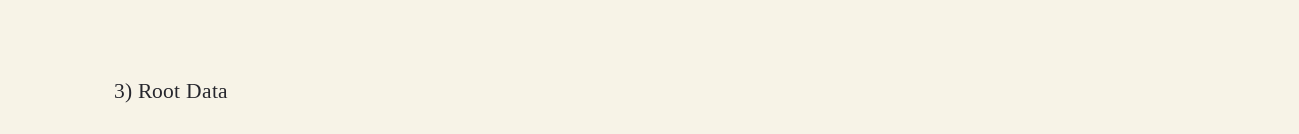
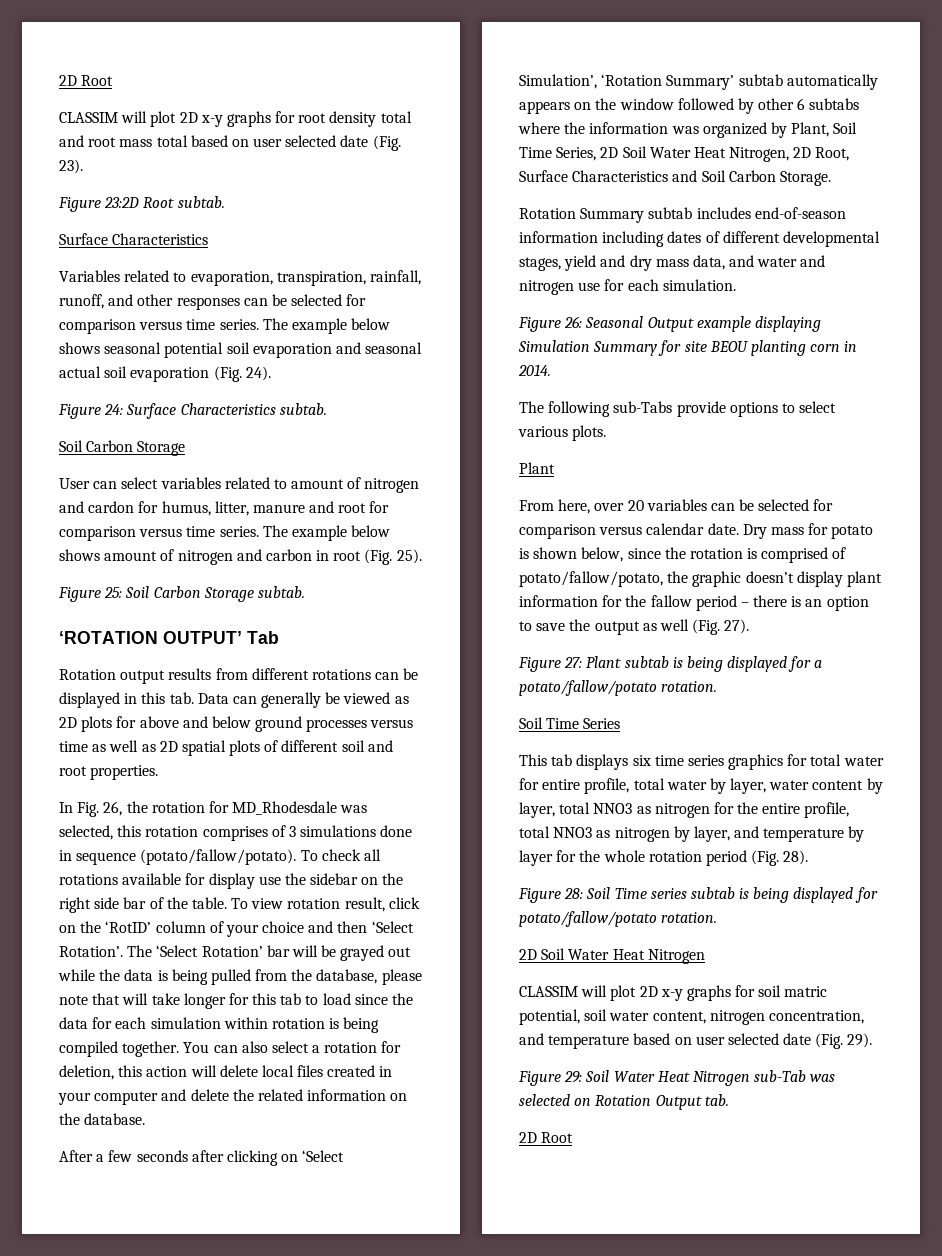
[114,83,228,103] 3) Root Data -> [59,75,114,86] [59,111,412,127] [59,135,401,151] [59,159,83,174] [58,196,225,212] [59,233,209,245] [59,270,421,286] [59,294,367,310] [59,318,391,334] [59,342,423,358] [59,366,271,382] [58,403,327,419] [59,440,186,456] [59,477,420,493] [59,501,390,516] [59,525,391,541] [59,549,422,565] [58,586,305,602] [59,631,279,644] [59,668,419,684] [59,692,409,708] [59,716,414,732] [59,740,393,756] [59,765,159,780] [59,801,368,817] [59,825,413,841] [59,849,381,865] [59,873,404,889] [59,897,420,913] [59,921,414,937] [59,945,412,961] [58,969,422,985] [59,993,414,1009] [59,1017,380,1033] [59,1041,402,1057] [59,1065,393,1080] [58,1089,408,1105] [59,1113,146,1125] [59,1150,345,1166] [519,74,878,90] [519,98,860,114] [518,122,858,138] [519,146,850,162] [519,170,831,186] [519,207,846,223] [519,231,880,247] [519,255,826,271] [519,279,736,295] [518,316,821,332] [518,340,858,356] [518,364,551,376] [519,401,837,417] [518,425,607,441] [519,462,555,474] [519,499,834,514] [519,523,874,539] [519,547,847,563] [519,571,882,587] [519,595,869,611] [519,619,750,635] [518,656,823,672] [519,680,718,696] [519,717,621,729] [519,754,884,770] [519,778,883,794] [519,802,850,818] [519,826,865,842] [519,850,809,866] [518,887,878,903] [519,911,718,927] [519,948,705,964] [519,985,828,1001] [519,1009,864,1025] [519,1033,873,1049] [518,1070,836,1086] [519,1094,729,1110] [519,1132,574,1143] 2D Root // CLASSIM will plot 2D x-y graphs for root density total and root mass total based on user selected date (Fig. 23). // Figure 23:2D Root subtab. // Surface Characteristics // Variables related to evaporation, transpiration, rainfall, runoff, and other responses can be selected for comparison versus time series. The example below shows seasonal potential soil evaporation and seasonal actual soil evaporation (Fig. 24). // Figure 24: Surface Characteristics subtab. // Soil Carbon Storage // User can select variables related to amount of nitrogen and cardon for humus, litter, manure and root for comparison versus time series. The example below shows amount of nitrogen and carbon in root (Fig. 25). // Figure 25: Soil Carbon Storage subtab. // ‘ROTATION OUTPUT’ Tab // Rotation output results from different rotations can be displayed in this tab. Data can generally be viewed as 2D plots for above and below ground processes versus time as well as 2D spatial plots of different soil and root properties. // In Fig. 26, the rotation for MD_Rhodesdale was selected, this rotation comprises of 3 simulations done in sequence (potato/fallow/potato). To check all rotations available for display use the sidebar on the right side bar of the table. To view rotation result, click on the ‘RotID’ column of your choice and then ‘Select Rotation’. The ‘Select Rotation’ bar will be grayed out while the data is being pulled from the database, please note that will take longer for this tab to load since the data for each simulation within rotation is being compiled together. You can also select a rotation for deletion, this action will delete local files created in your computer and delete the related information on the database. // After a few seconds after clicking on ‘Select Simulation’, ‘Rotation Summary’ subtab automatically appears on the window followed by other 6 subtabs where the information was organized by Plant, Soil Time Series, 2D Soil Water Heat Nitrogen, 2D Root, Surface Characteristics and Soil Carbon Storage. // Rotation Summary subtab includes end-of-season information including dates of different developmental stages, yield and dry mass data, and water and nitrogen use for each simulation. // Figure 26: Seasonal Output example displaying Simulation Summary for site BEOU planting corn in 2014. // The following sub-Tabs provide options to select various plots. // Plant // From here, over 20 variables can be selected for comparison versus calendar date. Dry mass for potato is shown below, since the rotation is comprised of potato/fallow/potato, the graphic doesn’t display plant information for the fallow period – there is an option to save the output as well (Fig. 27). // Figure 27: Plant subtab is being displayed for a potato/fallow/potato rotation. // Soil Time Series // This tab displays six time series graphics for total water for entire profile, total water by layer, water content by layer, total NNO3 as nitrogen for the entire profile, total NNO3 as nitrogen by layer, and temperature by layer for the whole rotation period (Fig. 28). // Figure 28: Soil Time series subtab is being displayed for potato/fallow/potato rotation. // 2D Soil Water Heat Nitrogen // CLASSIM will plot 2D x-y graphs for soil matric potential, soil water content, nitrogen concentration, and temperature based on user selected date (Fig. 29). // Figure 29: Soil Water Heat Nitrogen sub-Tab was selected on Rotation Output tab. // 2D Root

